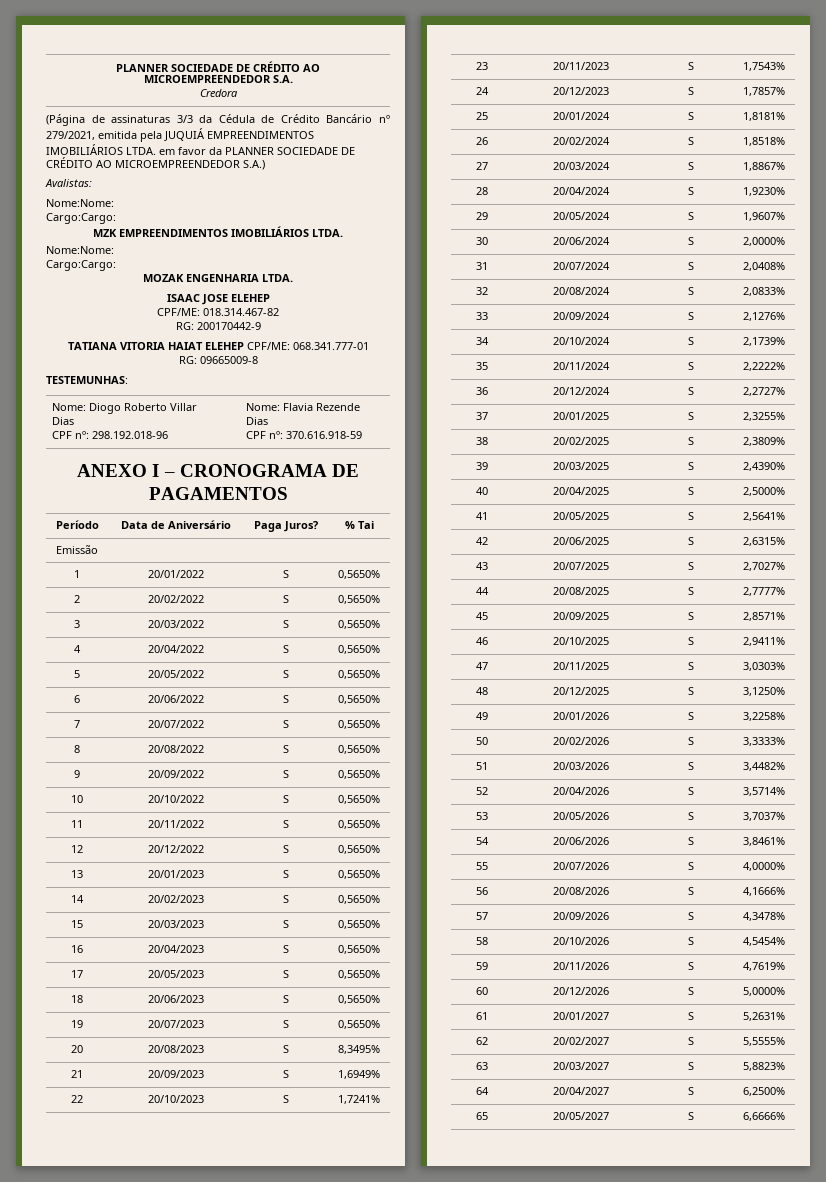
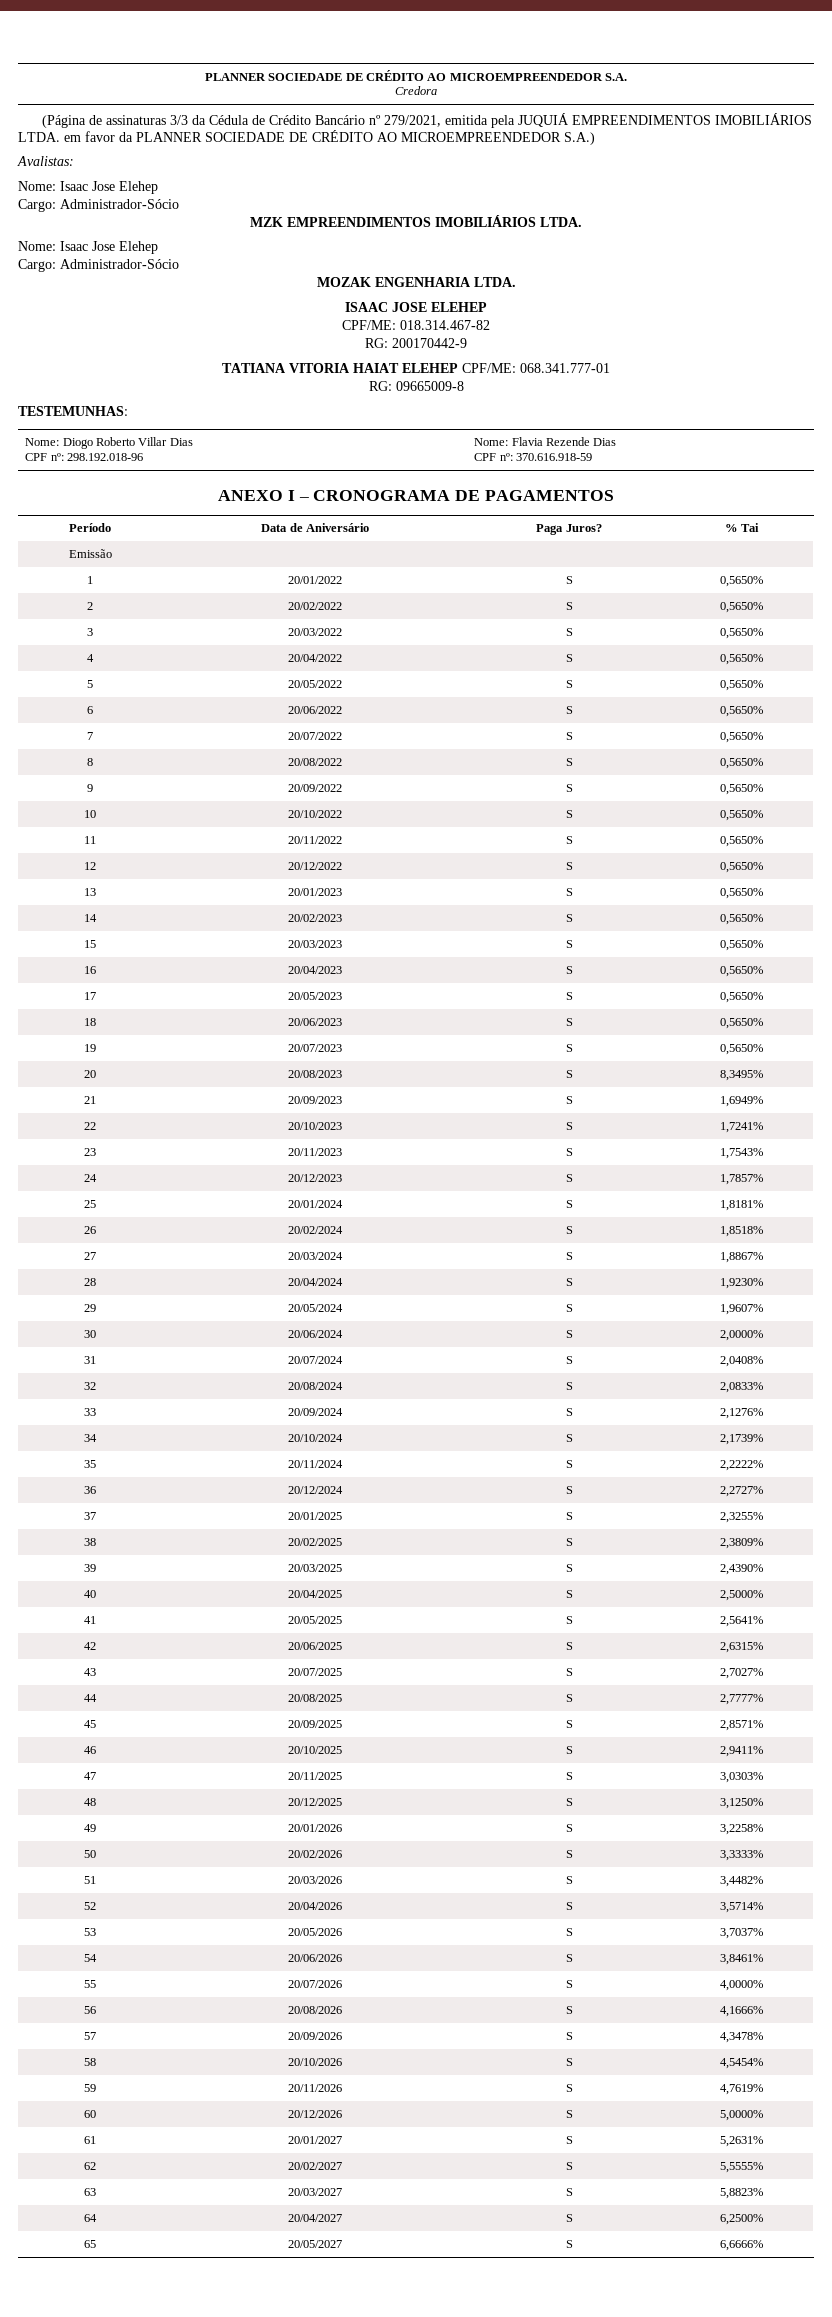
[46,199,114,207] [46,213,116,224] [93,226,343,237] [46,246,114,254] [46,260,116,271] Nome:Nome: // Cargo:Cargo: // MZK EMPREENDIMENTOS IMOBILIÁRIOS LTDA. // Nome:Nome: // Cargo:Cargo: -> [18,181,158,194] [18,199,179,212] [250,215,582,227] [18,241,158,254] [18,259,179,272] Nome: Isaac Jose Elehep // Cargo: Administrador-Sócio // MZK EMPREENDIMENTOS IMOBILIÁRIOS LTDA. // Nome: Isaac Jose Elehep // Cargo: Administrador-Sócio

